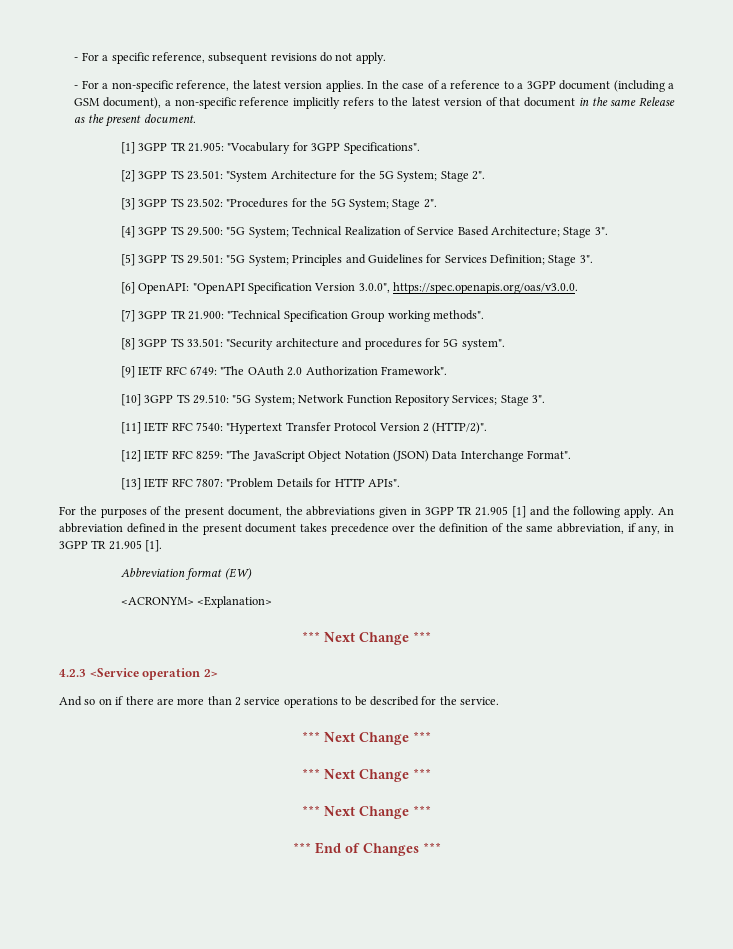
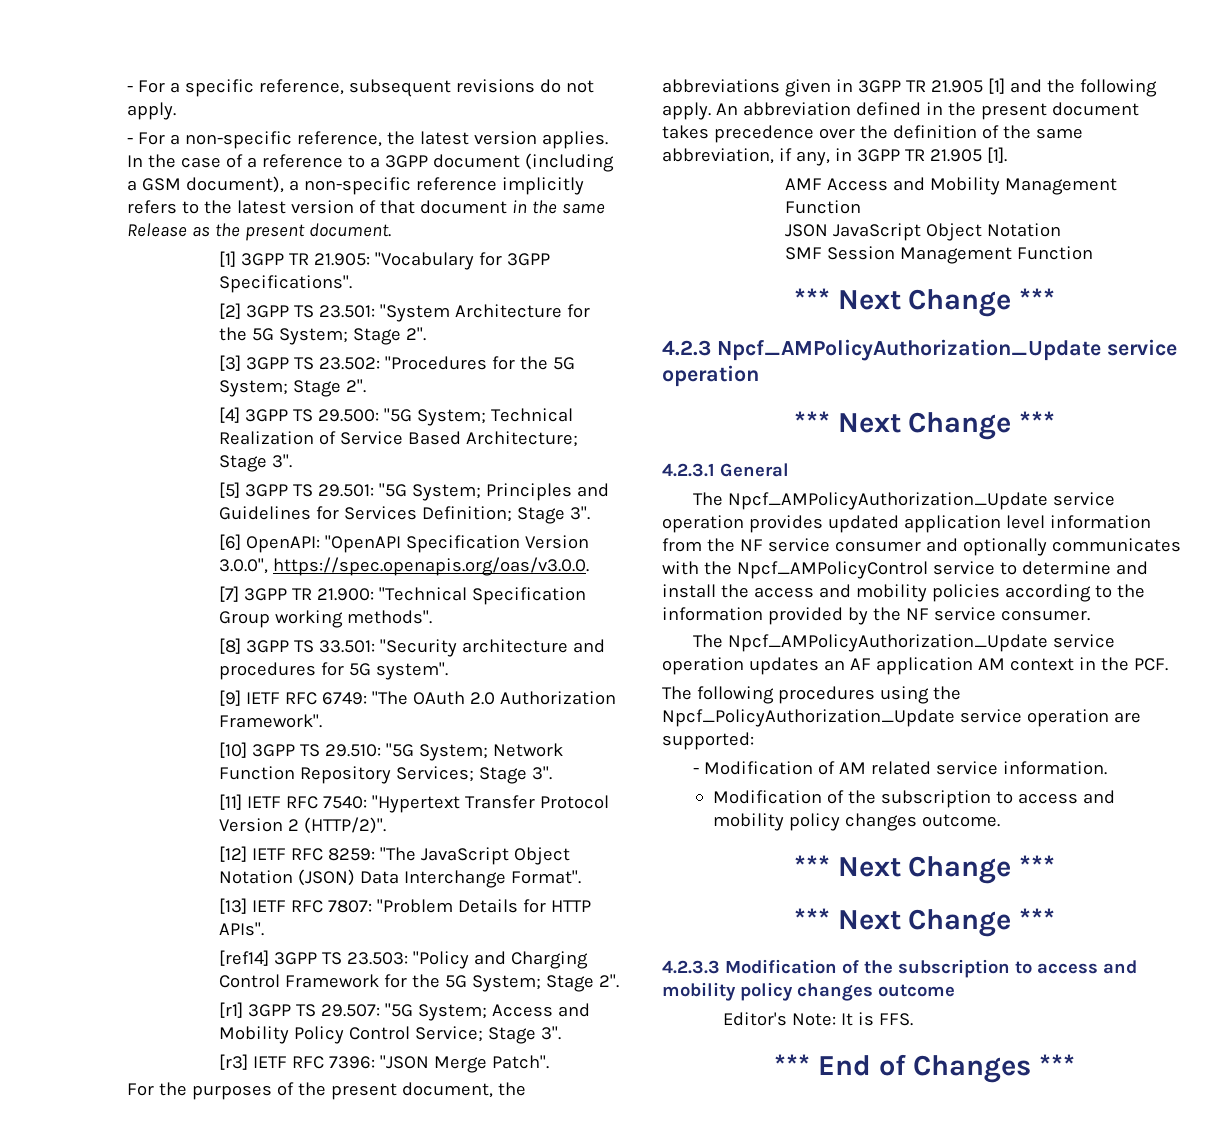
(400, 483) none -> [218,950,588,969] [218,974,619,992] [218,1002,590,1021] [218,1026,561,1044] [218,1054,549,1073] // [ref14] 3GPP TS 23.503: "Policy and Charging Control Framework for the 5G System; Stage 2". // [r1] 3GPP TS 29.507: "5G System; Access and Mobility Policy Control Service; Stage 3". // [r3] IETF RFC 7396: "JSON Merge Patch".
[120,568,252,580] [120,596,273,608] Abbreviation format (EW) // <ACRONYM> <Explanation> -> [784,177,1117,195] [784,200,861,214] [784,223,1061,241] [784,246,1093,264] AMF Access and Mobility Management Function // JSON JavaScript Object Notation // SMF Session Management Function
[89,668,218,680] [59,696,499,708] [302,731,431,745] [302,768,431,782] [302,805,431,819] <Service operation 2> // And so on if there are more than 2 service operations to be described for the service. // *** Next Change *** // *** Next Change *** // *** Next Change *** -> [716,339,1177,361] [662,365,759,387] [793,411,1056,440] [662,463,789,477] [692,492,1115,510] [662,515,1151,533] [662,538,1181,556] [662,561,1148,579] [662,584,1145,602] [662,607,1090,625] [692,634,1115,652] [662,657,1168,675] [662,686,961,704] [662,709,1141,727] [662,732,754,750] [692,761,1107,775] [713,790,1116,808] [713,813,1001,831] [793,855,1056,884] [793,908,1056,937] [662,959,1137,978] [662,982,955,1001] [723,1012,914,1026] Npcf_AMPolicyAuthorization_Update service operation // *** Next Change *** // 4.2.3.1 General // The Npcf_AMPolicyAuthorization_Update service operation provides updated application level information from the NF service consumer and optionally communicates with the Npcf_AMPolicyControl service to determine and install the access and mobility policies according to the information provided by the NF service consumer. // The Npcf_AMPolicyAuthorization_Update service operation updates an AF application AM context in the PCF. // The following procedures using the Npcf_PolicyAuthorization_Update service operation are supported: // - Modification of AM related service information. // Modification of the subscription to access and mobility policy changes outcome. // *** Next Change *** // *** Next Change *** // 4.2.3.3 Modification of the subscription to access and mobility policy changes outcome // Editor's Note: It is FFS.

